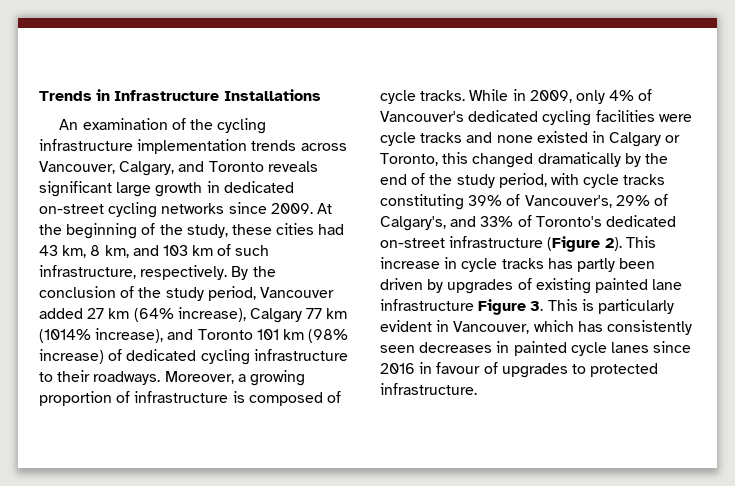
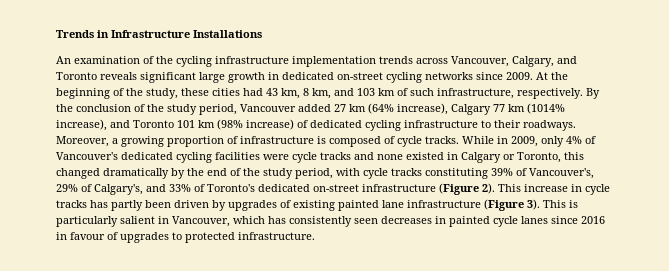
[478,299,544,315] Figure 3. -> [484,199,540,211] (Figure 3).
[380,320,432,332] evident -> [120,216,155,224] salient

